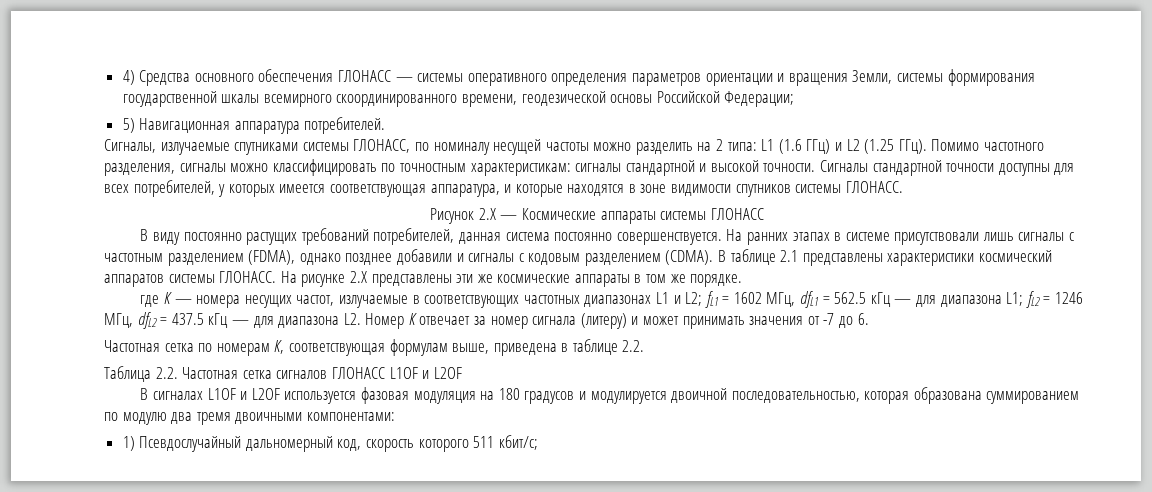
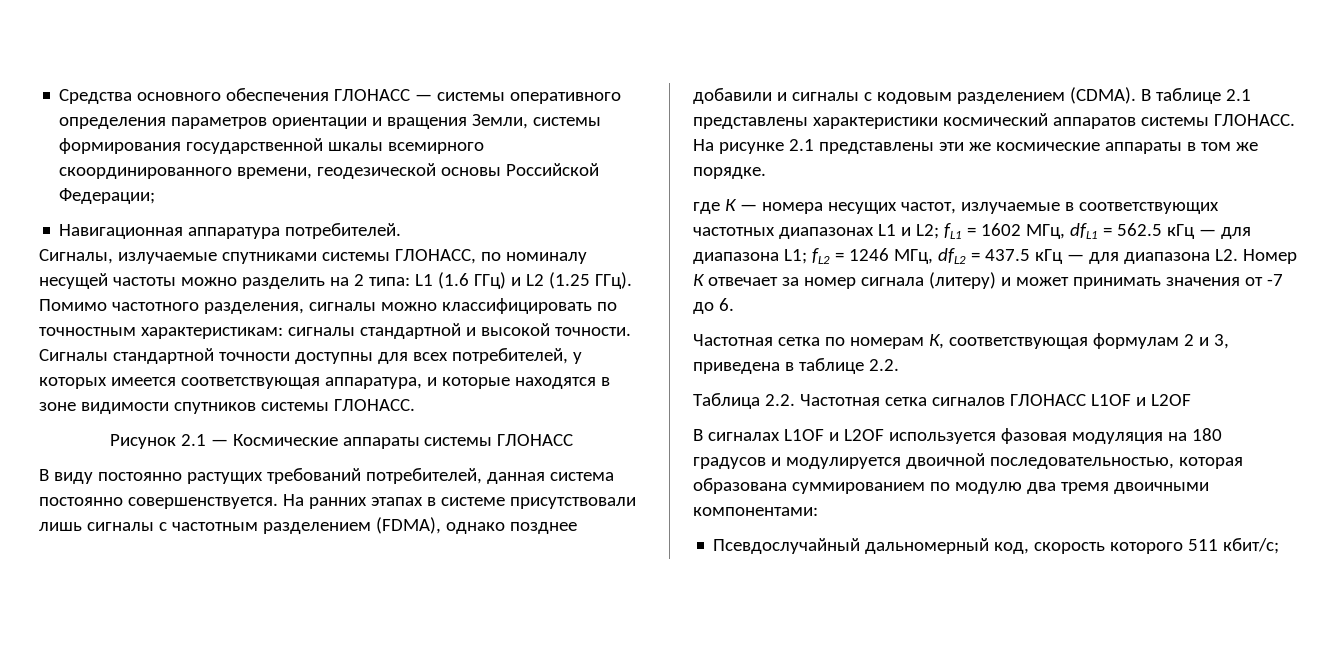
[122,70,135,85] 4) -> (59, 96) none
[122,118,135,133] 5) -> (156, 196) none
[478,208,496,220] 2.Х -> [180,434,206,446] 2.1
[349,271,367,283] 2.Х -> [788,139,814,151] 2.1
[452,343,490,354] выше, -> [1183,334,1229,349] 2 и 3,
[122,436,135,451] 1) -> (818, 511) none

